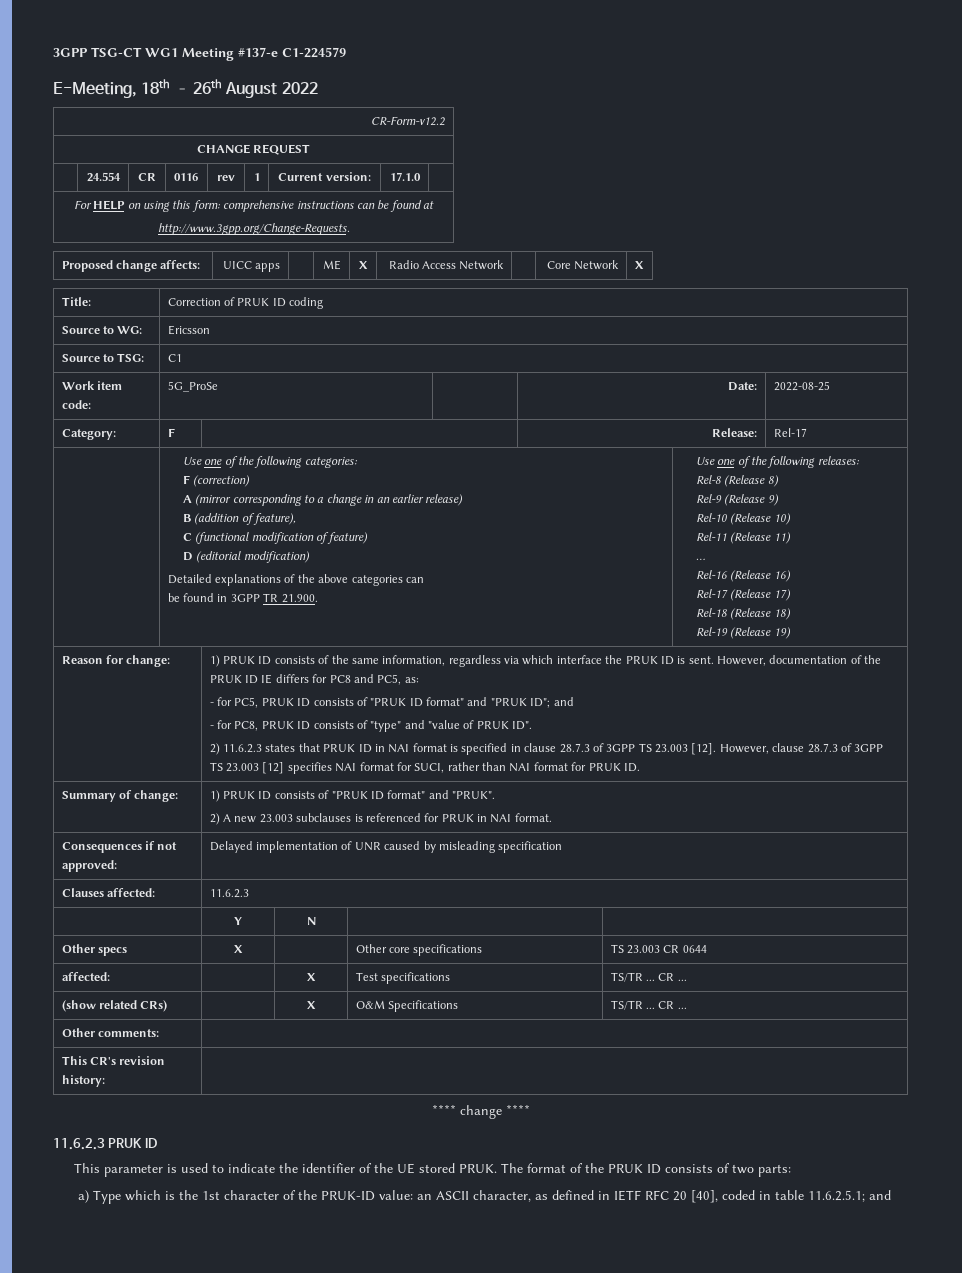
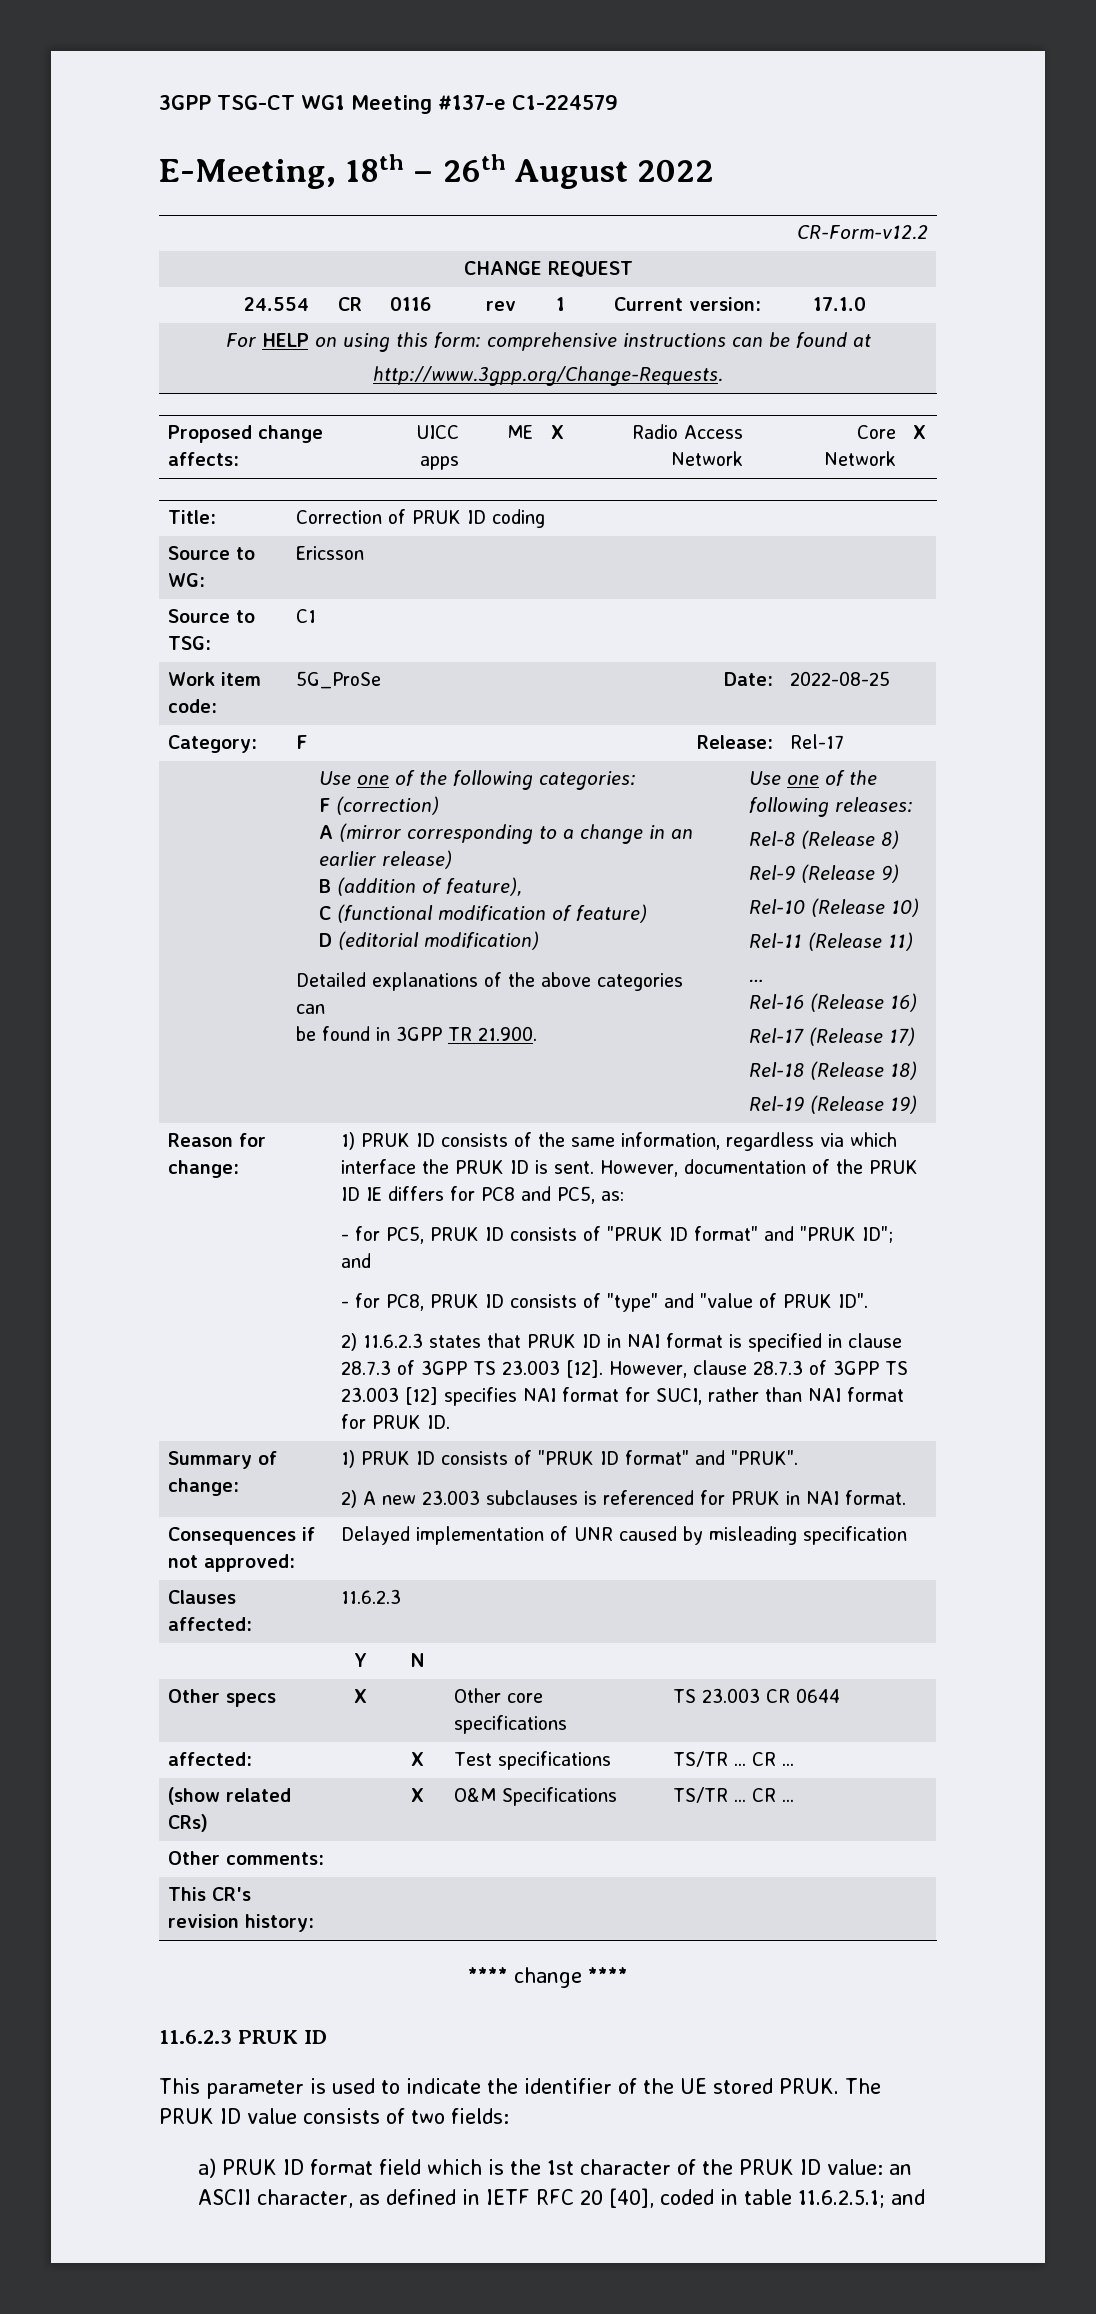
[526,1163,661,1174] format of the PRUK ID -> [159,2108,297,2124] PRUK ID value
[757,1164,791,1177] parts: -> [451,2108,509,2124] fields:
[93,1190,122,1204] Type -> [222,2159,422,2175] PRUK ID format field
[321,1191,376,1201] PRUK-ID -> [739,2159,822,2175] PRUK ID

